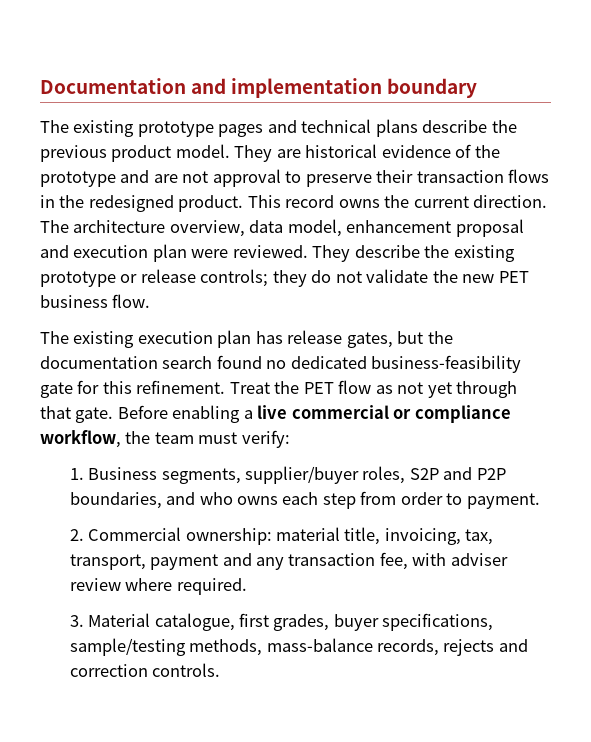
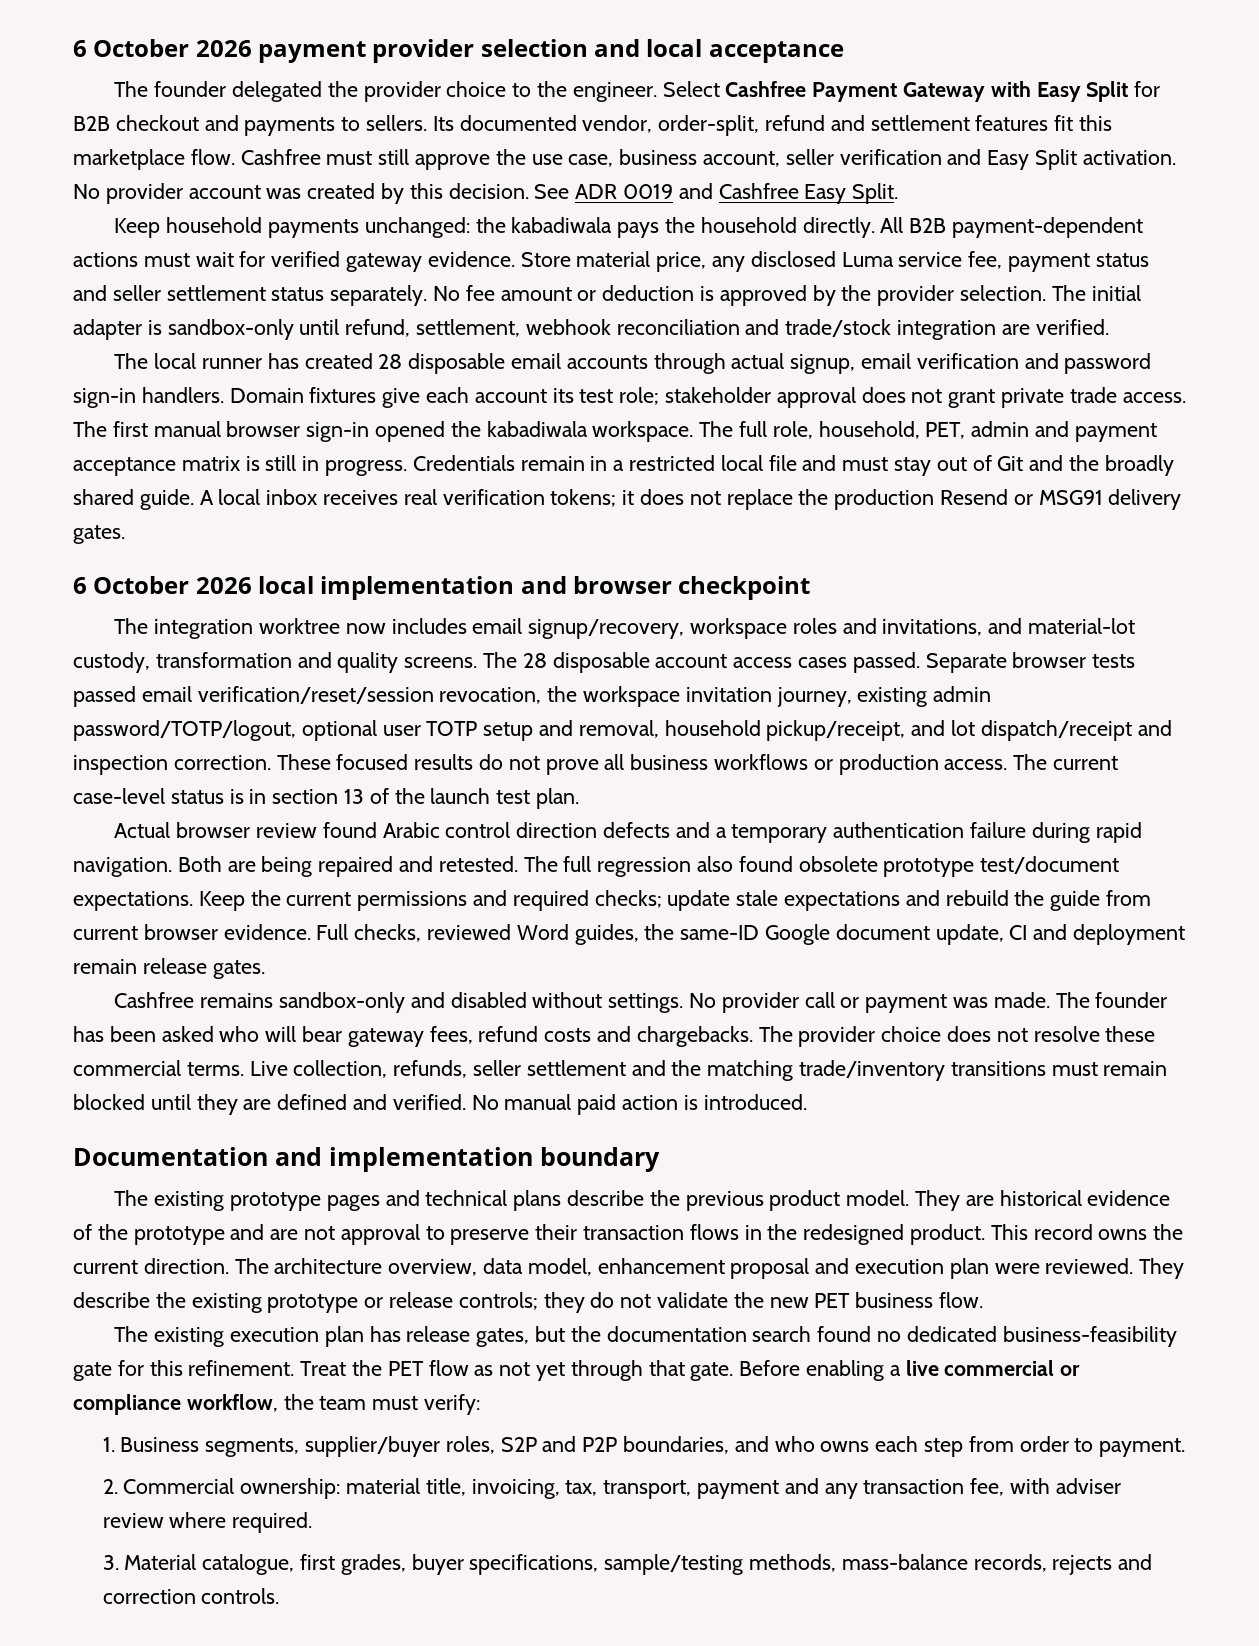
(40, 86) none -> [73,39,844,63] [114,81,1161,102] [73,115,1113,136] [73,149,1176,170] [73,183,899,204] [114,217,1143,238] [73,251,1149,272] [73,285,1141,306] [73,319,1109,340] [114,353,1152,374] [73,387,1186,408] [73,421,1157,442] [73,455,1174,476] [73,489,1182,510] [73,525,125,544] [73,576,811,600] [114,618,1135,639] [73,652,1136,673] [73,686,992,707] [73,720,1172,741] [73,754,1119,775] [73,788,580,809] [114,822,1142,843] [73,856,1120,877] [73,890,1152,911] [73,924,1186,945] [73,958,265,979] [114,992,1168,1013] [73,1026,1156,1047] [73,1060,1168,1081] [73,1094,807,1115] 6 October 2026 payment provider selection and local acceptance // The founder delegated the provider choice to the engineer. Select Cashfree Payment Gateway with Easy Split for B2B checkout and payments to sellers. Its documented vendor, order-split, refund and settlement features fit this marketplace flow. Cashfree must still approve the use case, business account, seller verification and Easy Split activation. No provider account was created by this decision. See ADR 0019 and Cashfree Easy Split. // Keep household payments unchanged: the kabadiwala pays the household directly. All B2B payment-dependent actions must wait for verified gateway evidence. Store material price, any disclosed Luma service fee, payment status and seller settlement status separately. No fee amount or deduction is approved by the provider selection. The initial adapter is sandbox-only until refund, settlement, webhook reconciliation and trade/stock integration are verified. // The local runner has created 28 disposable email accounts through actual signup, email verification and password sign-in handlers. Domain fixtures give each account its test role; stakeholder approval does not grant private trade access. The first manual browser sign-in opened the kabadiwala workspace. The full role, household, PET, admin and payment acceptance matrix is still in progress. Credentials remain in a restricted local file and must stay out of Git and the broadly shared guide. A local inbox receives real verification tokens; it does not replace the production Resend or MSG91 delivery gates. // 6 October 2026 local implementation and browser checkpoint // The integration worktree now includes email signup/recovery, workspace roles and invitations, and material-lot custody, transformation and quality screens. The 28 disposable account access cases passed. Separate browser tests passed email verification/reset/session revocation, the workspace invitation journey, existing admin password/TOTP/logout, optional user TOTP setup and removal, household pickup/receipt, and lot dispatch/receipt and inspection correction. These focused results do not prove all business workflows or production access. The current case-level status is in section 13 of the launch test plan. // Actual browser review found Arabic control direction defects and a temporary authentication failure during rapid navigation. Both are being repaired and retested. The full regression also found obsolete prototype test/document expectations. Keep the current permissions and required checks; update stale expectations and rebuild the guide from current browser evidence. Full checks, reviewed Word guides, the same-ID Google document update, CI and deployment remain release gates. // Cashfree remains sandbox-only and disabled without settings. No provider call or payment was made. The founder has been asked who will bear gateway fees, refund costs and chargebacks. The provider choice does not resolve these commercial terms. Live collection, refunds, seller settlement and the matching trade/inventory transitions must remain blocked until they are defined and verified. No manual paid action is introduced. //

